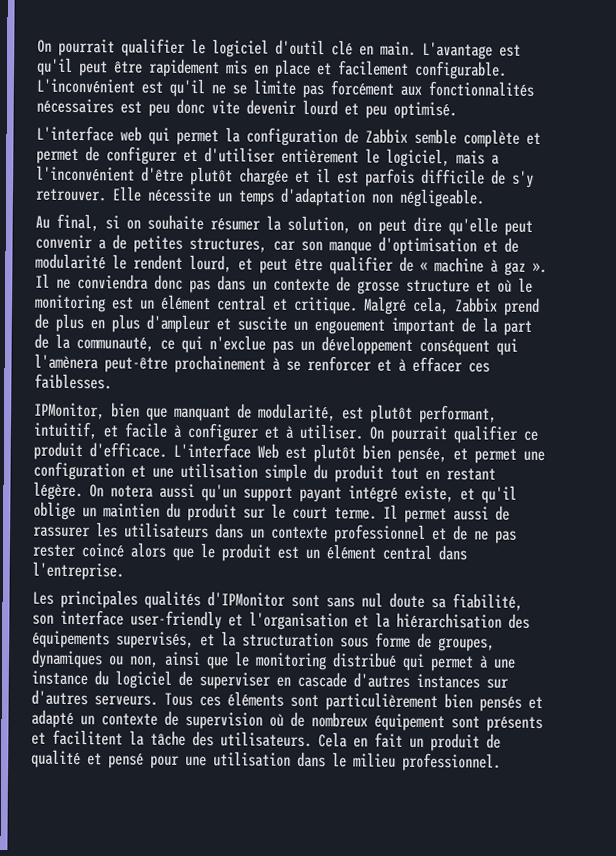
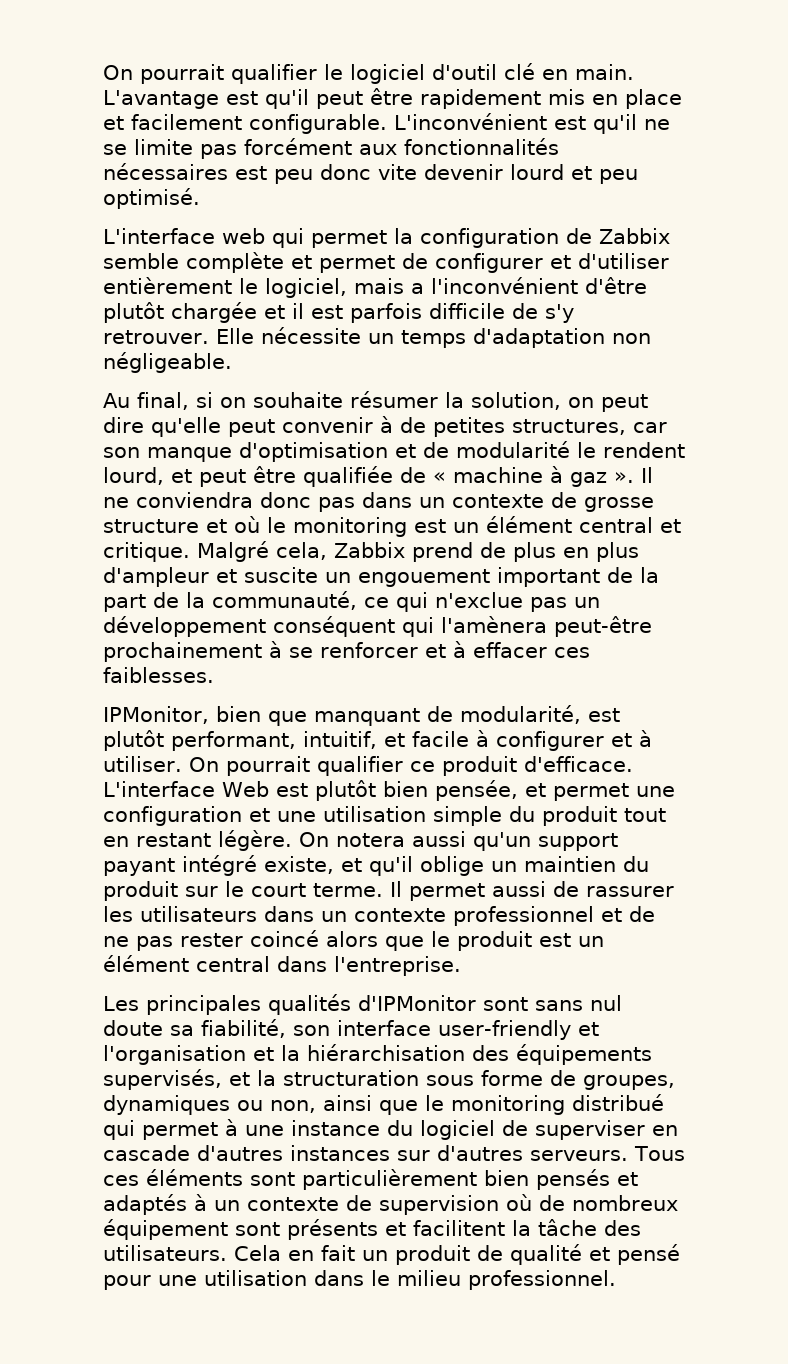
[98,239,107,250] a -> [380,416,393,433] à
[329,256,394,275] qualifier -> [303,466,393,487] qualifiée
[31,709,74,729] adapté -> [103,1194,207,1215] adaptés à

